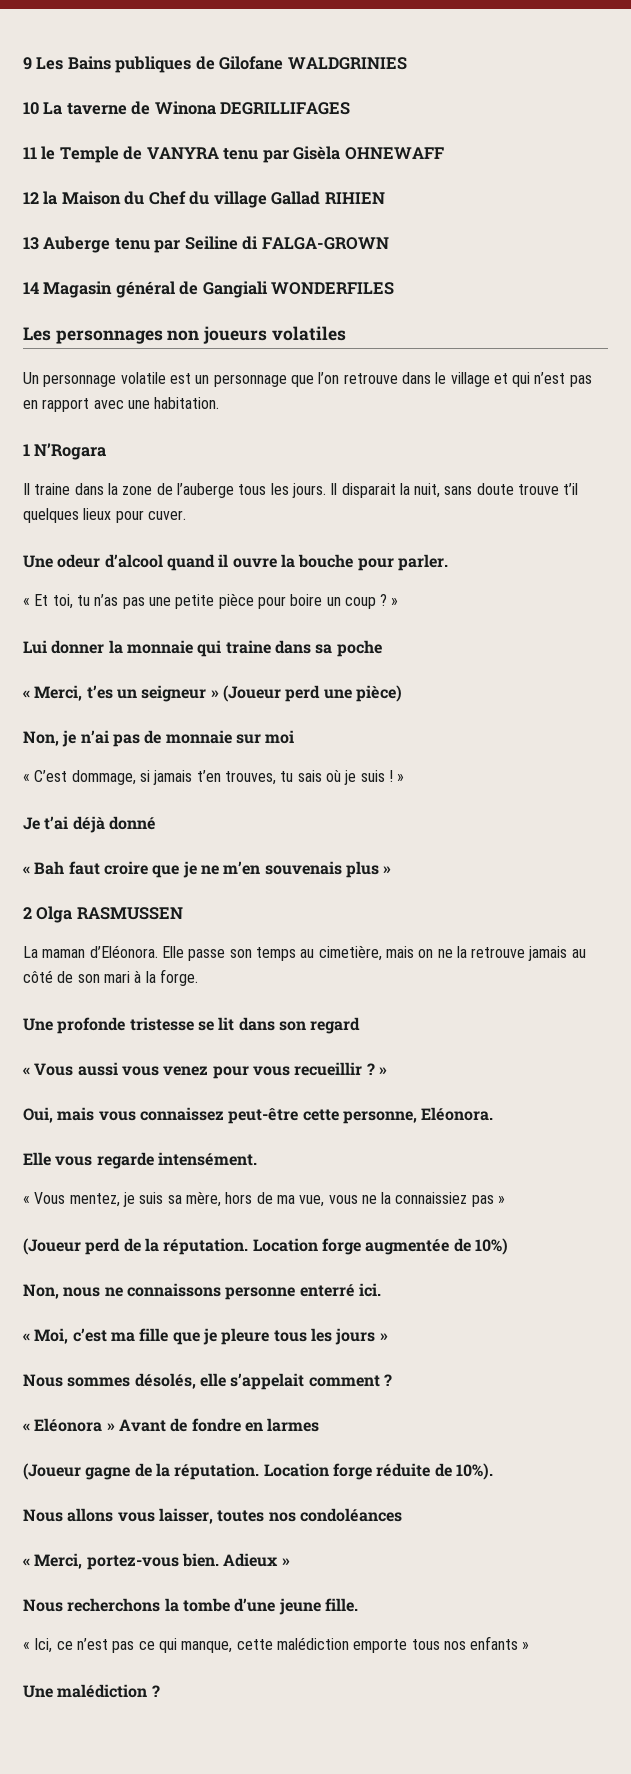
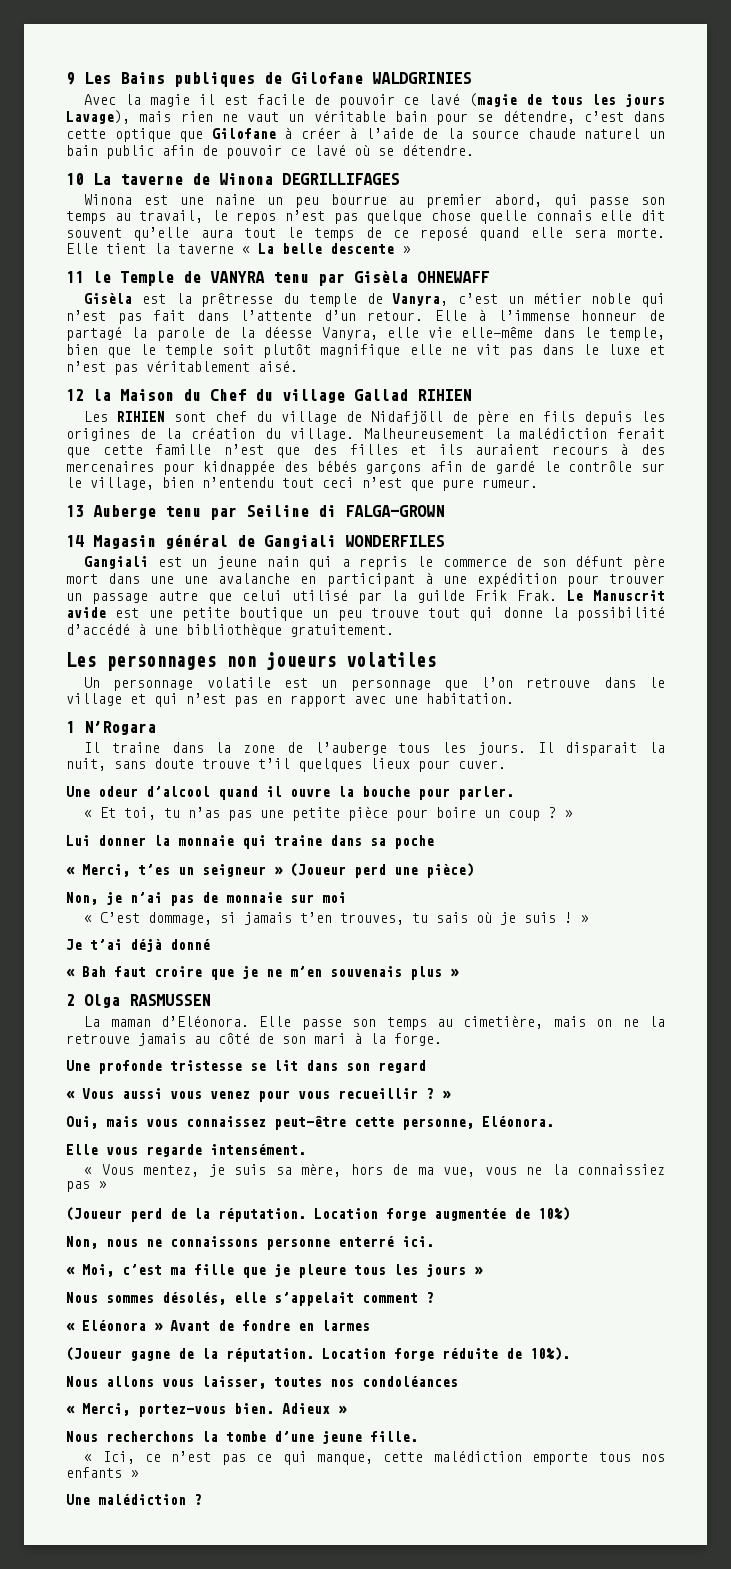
(407, 63) none -> [84,93,666,108] [66,110,665,125] [66,127,666,142] [66,144,474,159] // Avec la magie il est facile de pouvoir ce lavé (magie de tous les jours Lavage), mais rien ne vaut un véritable bain pour se détendre, c’est dans cette optique que Gilofane à créer à l’aide de la source chaude naturel un bain public afin de pouvoir ce lavé où se détendre.
(351, 108) none -> [84,194,665,208] [66,210,665,224] [66,226,665,241] [66,243,410,254] // Winona est une naine un peu bourrue au premier abord, qui passe son temps au travail, le repos n’est pas quelque chose quelle connais elle dit souvent qu’elle aura tout le temps de ce reposé quand elle sera morte. Elle tient la taverne « La belle descente »
(444, 153) none -> [84,292,665,307] [66,309,665,324] [66,326,665,341] [66,343,665,358] [66,360,298,375] // Gisèla est la prêtresse du temple de Vanyra, c’est un métier noble qui n’est pas fait dans l’attente d’un retour. Elle à l’immense honneur de partagé la parole de la déesse Vanyra, elle vie elle-même dans le temple, bien que le temple soit plutôt magnifique elle ne vit pas dans le luxe et n’est pas véritablement aisé.
(385, 198) none -> [84,410,666,425] [66,427,665,441] [66,443,665,458] [66,460,665,475] [66,477,538,491] // Les RIHIEN sont chef du village de Nidafjöll de père en fils depuis les origines de la création du village. Malheureusement la malédiction ferait que cette famille n’est que des filles et ils auraient recours à des mercenaires pour kidnappée des bébés garçons afin de gardé le contrôle sur le village, bien n’entendu tout ceci n’est que pure rumeur.
(395, 288) none -> [84,555,666,570] [66,572,665,587] [66,589,665,604] [66,606,665,621] [66,623,394,638] // Gangiali est un jeune nain qui a repris le commerce de son défunt père mort dans une une avalanche en participant à une expédition pour trouver un passage autre que celui utilisé par la guilde Frik Frak. Le Manuscrit avide est une petite boutique un peu trouve tout qui donne la possibilité d’accédé à une bibliothèque gratuitement.

